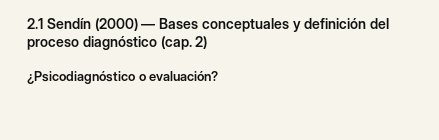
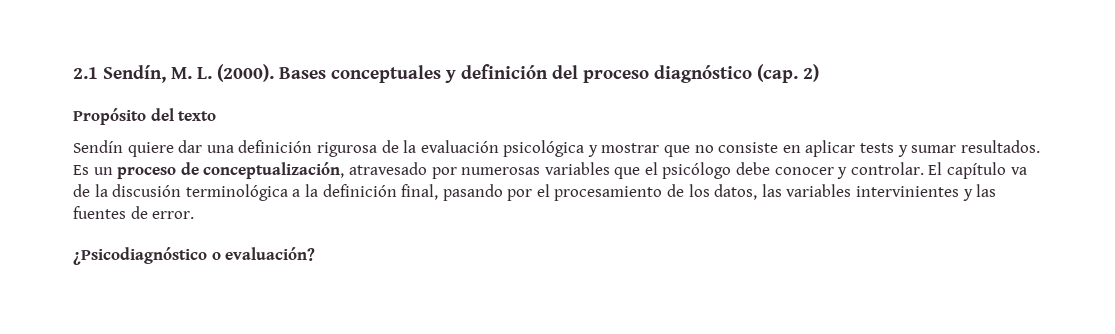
[46,18,156,31] Sendín (2000) — -> [103,64,274,83] Sendín, M. L. (2000).
(208, 42) none -> [73,108,217,125] [73,140,1040,157] [73,162,1027,179] [73,184,997,201] [73,206,195,219] // Propósito del texto // Sendín quiere dar una definición rigurosa de la evaluación psicológica y mostrar que no consiste en aplicar tests y sumar resultados. Es un proceso de conceptualización, atravesado por numerosas variables que el psicólogo debe conocer y controlar. El capítulo va de la discusión terminológica a la definición final, pasando por el procesamiento de los datos, las variables intervinientes y las fuentes de error.

